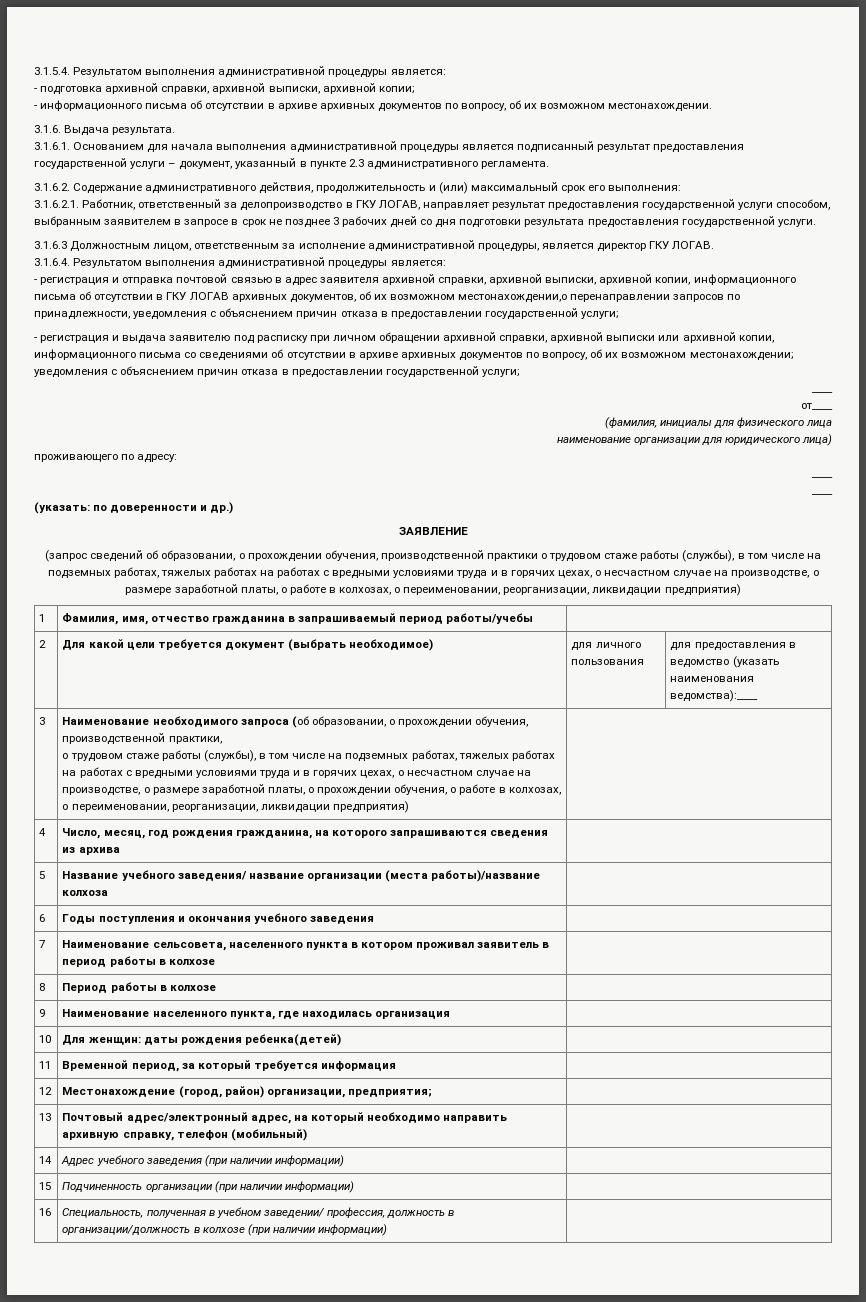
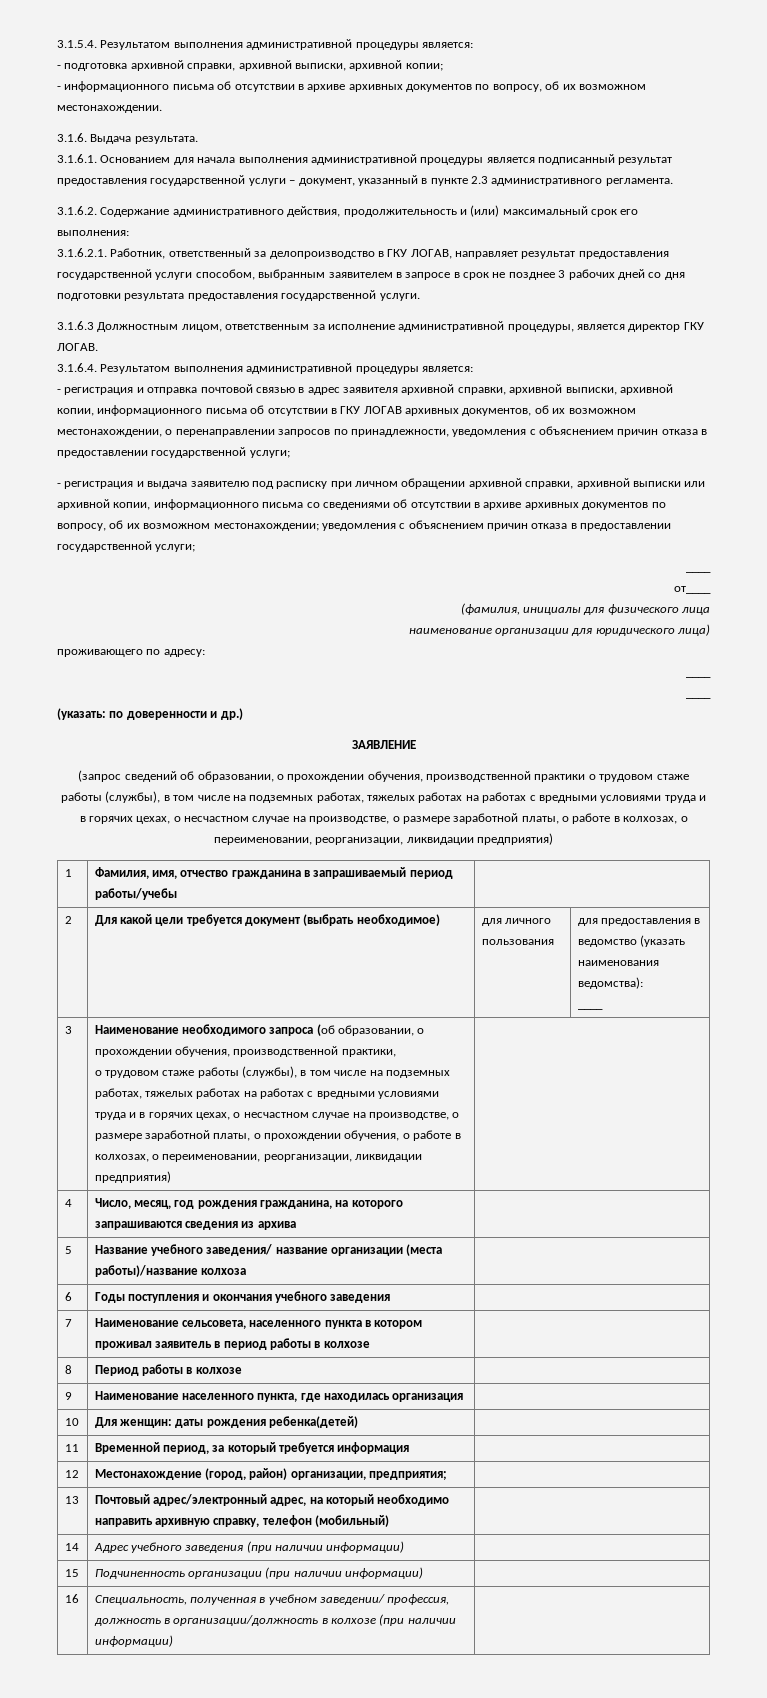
[458,294,568,303] местонахождении,о -> [57,429,173,437] местонахождении, о
[670,690,759,702] ведомства):____ -> [577,977,643,989] [577,1008,603,1010] ведомства): // ____

